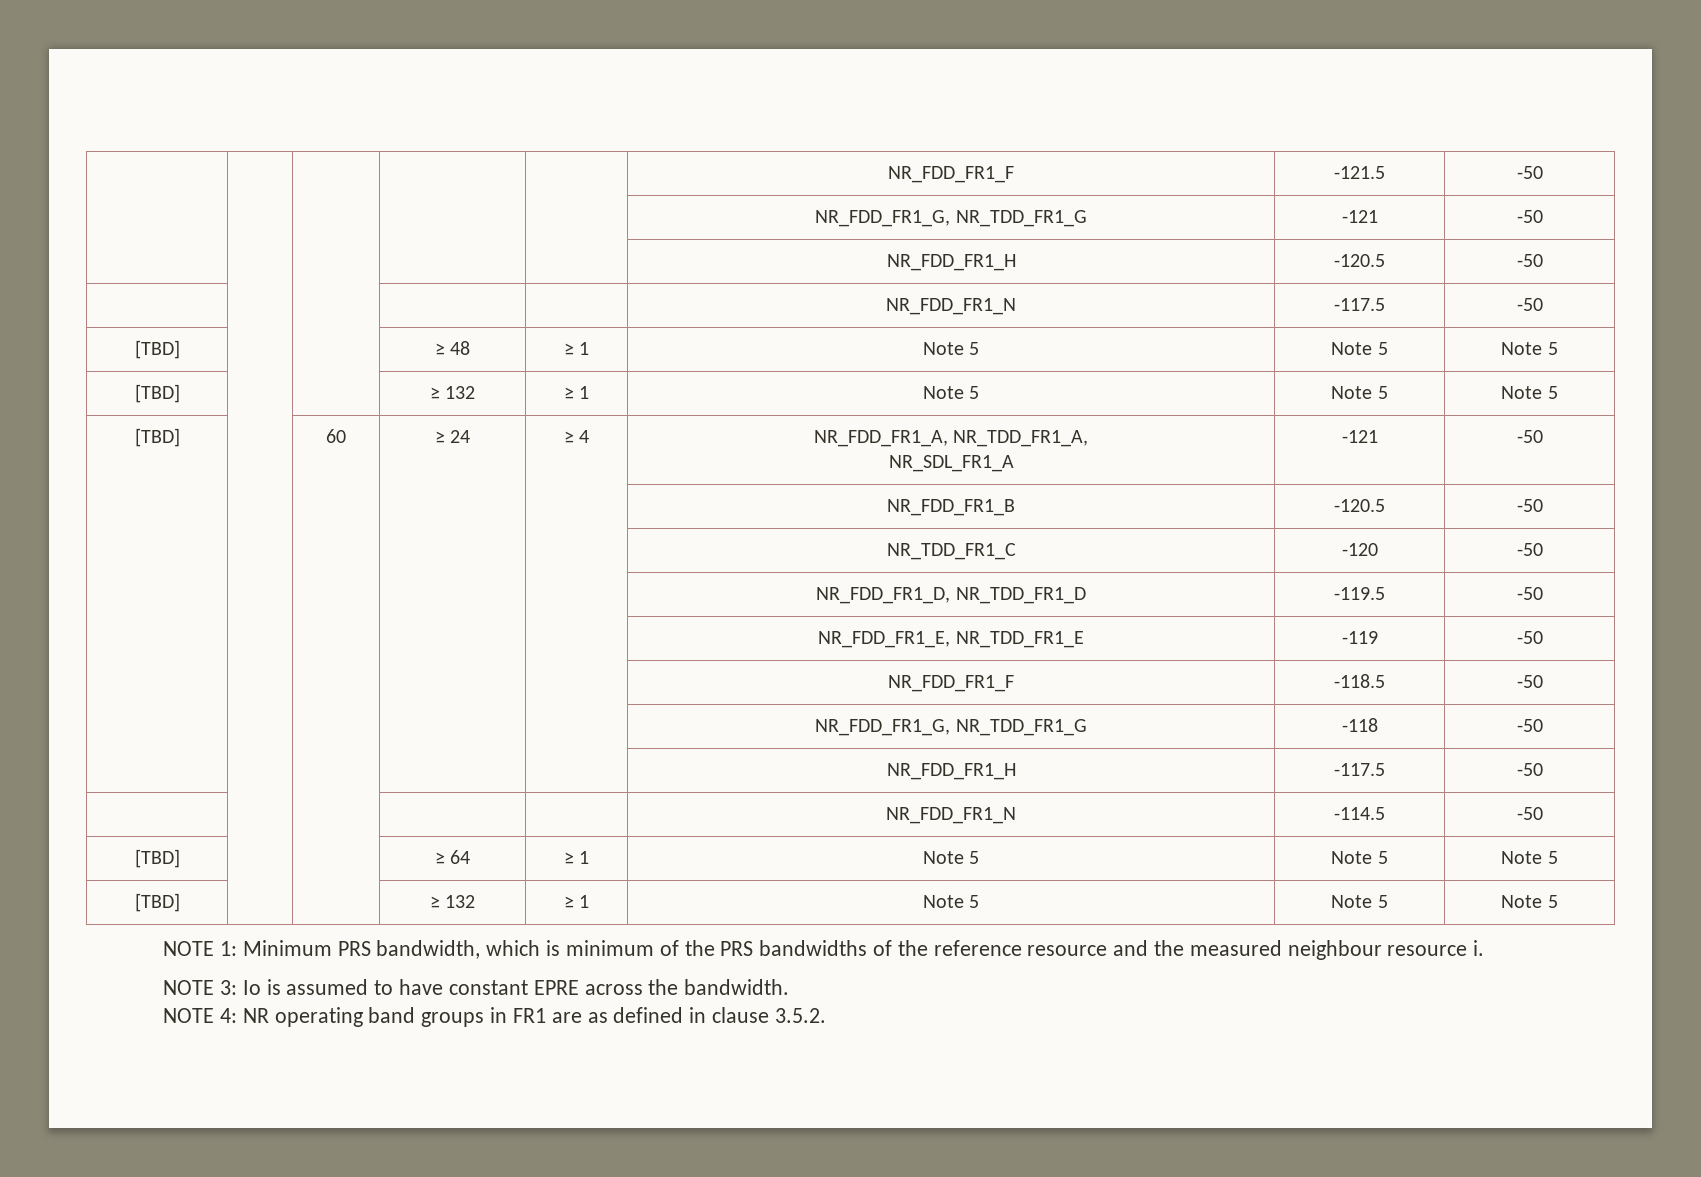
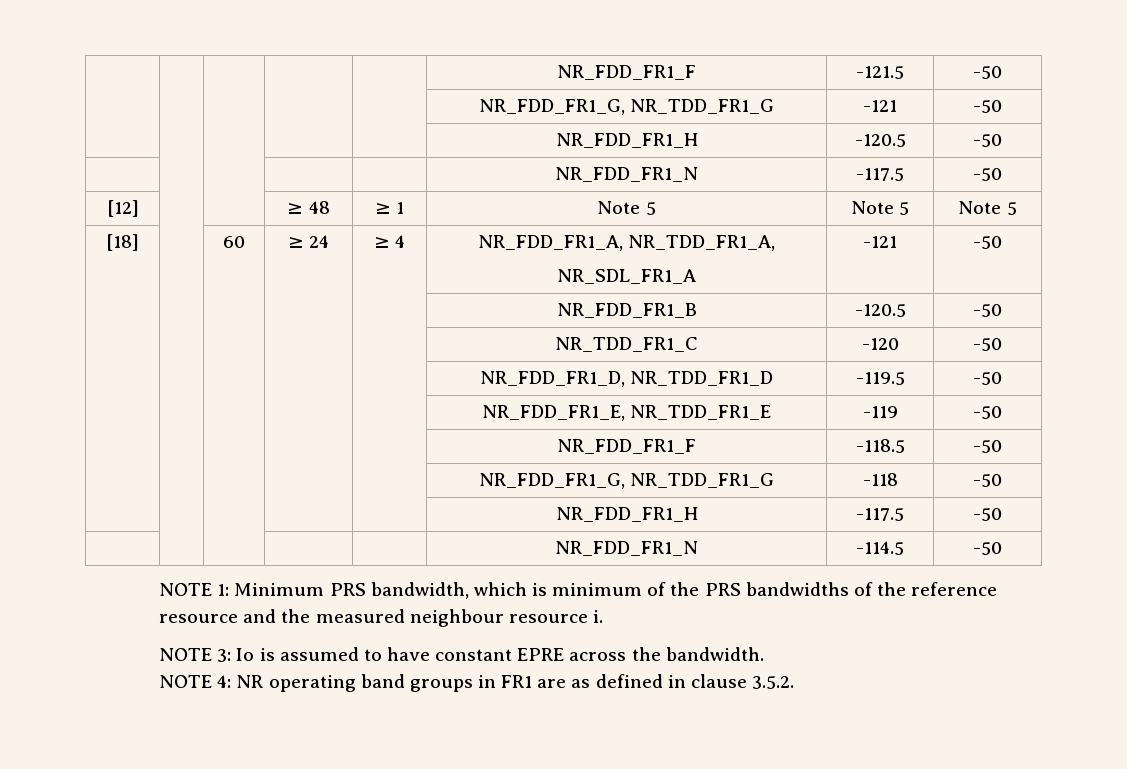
[134,340,180,359] [TBD] -> [106,200,139,217] [12]
[134,384,180,403] [429,386,476,399] [563,386,590,399] [922,386,980,399] [1331,386,1388,399] [1501,386,1558,399] [134,428,180,447] [TBD] | | | ≥ 132 | ≥ 1 | Note 5 | Note 5 | Note 5 // [TBD] -> [106,234,139,251] [18]
[134,849,180,868] [434,850,471,864] [563,851,590,864] [922,851,980,864] [1331,851,1388,864] [1501,851,1558,864] [134,893,180,912] [429,895,476,908] [563,895,590,908] [922,895,980,908] [1331,895,1388,908] [1501,895,1558,908] // [TBD] | | | ≥ 64 | ≥ 1 | Note 5 | Note 5 | Note 5 // [TBD] | | | ≥ 132 | ≥ 1 | Note 5 | Note 5 | Note 5 -> (1002, 548) none

